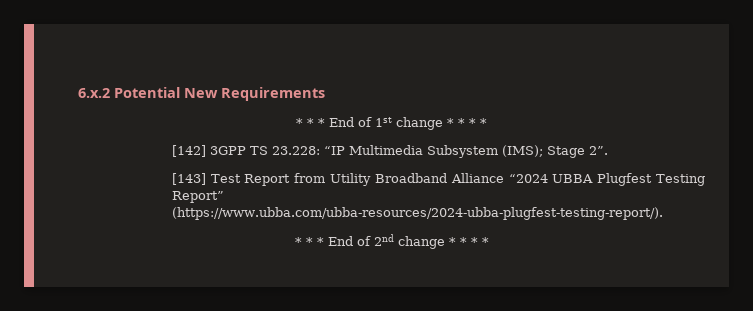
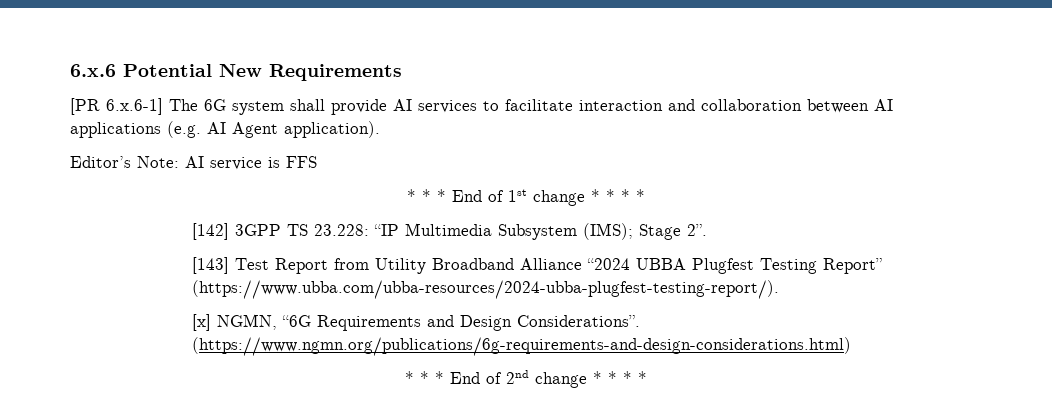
[78,88,110,98] 6.x.2 -> [70,64,116,77] 6.x.6
(325, 94) none -> [70,98,893,115] [70,121,380,138] [70,156,317,170] // [PR 6.x.6-1] The 6G system shall provide AI services to facilitate interaction and collaboration between AI applications (e.g. AI Agent application). // Editor’s Note: AI service is FFS
(663, 213) none -> [191,314,640,331] [191,337,851,356] // [x] NGMN, “6G Requirements and Design Considerations”. (https://www.ngmn.org/publications/6g-requirements-and-design-considerations.html)

